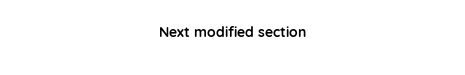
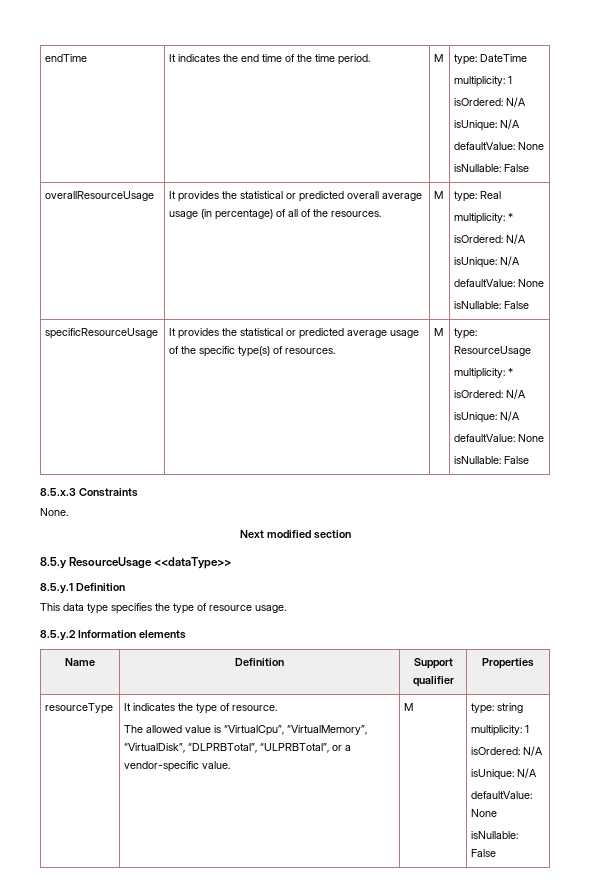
[159,26,306,37] Next modified section -> [45,54,88,62] [169,54,371,65] [434,54,444,62] [454,54,528,65] [454,76,513,87] [454,97,527,107] [454,119,521,131] [454,142,545,150] [454,164,530,172] [45,191,155,201] [169,191,423,202] [169,209,382,220] [434,191,444,199] [454,191,502,202] [454,213,514,224] [454,234,527,244] [454,256,521,268] [454,279,545,287] [454,301,530,309] [45,328,159,339] [169,328,420,339] [169,346,336,357] [434,328,444,336] [454,328,478,339] [454,346,532,356] [454,368,514,379] [454,389,527,399] [454,411,521,423] [454,434,545,442] [454,456,530,464] [40,488,138,497] [40,508,68,516] [239,530,351,539] [40,557,232,569] [40,583,125,594] [40,603,286,614] [40,630,186,641] [65,658,95,666] [235,658,284,666] [413,658,453,669] [412,676,454,687] [482,658,534,669] [45,703,114,714] [124,703,278,714] [124,725,368,736] [124,743,352,753] [124,761,231,772] [404,703,414,711] [471,703,524,714] [471,725,530,736] [471,746,544,756] [471,768,538,780] [471,791,533,799] [471,809,498,817] [471,831,519,839] [471,849,497,857] endTime | It indicates the end time of the time period. | M | type: DateTime // multiplicity: 1 // isOrdered: N/A // isUnique: N/A // defaultValue: None // isNullable: False // overallResourceUsage | It provides the statistical or predicted overall average usage (in percentage) of all of the resources. | M | type: Real // multiplicity: * // isOrdered: N/A // isUnique: N/A // defaultValue: None // isNullable: False // specificResourceUsage | It provides the statistical or predicted average usage of the specific type(s) of resources. | M | type: ResourceUsage // multiplicity: * // isOrdered: N/A // isUnique: N/A // defaultValue: None // isNullable: False // 8.5.x.3 Constraints // None. // Next modified section // 8.5.y ResourceUsage <<dataType>> // 8.5.y.1 Definition // This data type specifies the type of resource usage. // 8.5.y.2 Information elements // Name | Definition | Support qualifier | Properties // resourceType | It indicates the type of resource. // The allowed value is “VirtualCpu”, “VirtualMemory”, “VirtualDisk”, “DLPRBTotal”, “ULPRBTotal”, or a vendor-specific value. | M | type: string // multiplicity: 1 // isOrdered: N/A // isUnique: N/A // defaultValue: None // isNullable: False

